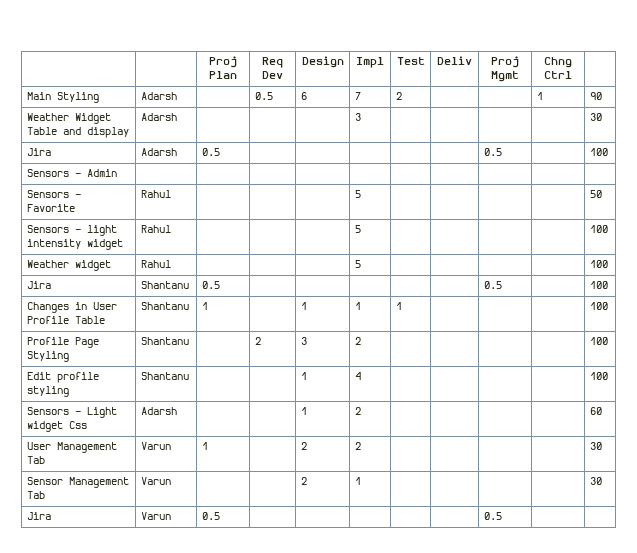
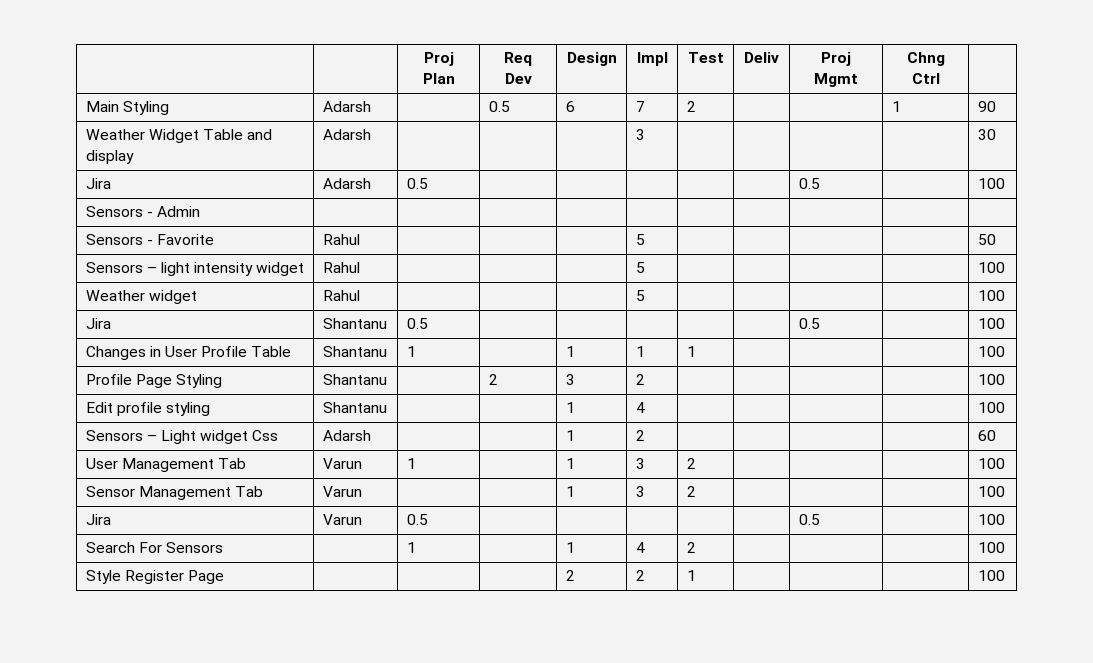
[300,442,307,450] [354,442,361,450] [589,442,602,450] 2 | 2 | | | | | 30 -> [565,458,575,469] [635,458,645,469] [686,458,696,469] [977,458,1005,469] 1 | 3 | 2 | | | | 100
[300,477,307,485] [354,477,361,485] [589,477,602,485] | 2 | 1 | | | | | 30 -> [565,486,575,497] [635,486,645,497] [686,486,696,497] [977,486,1005,497] | 1 | 3 | 2 | | | | 100
(502, 516) none -> [977,514,1005,525] [85,542,223,553] [406,542,416,553] [565,542,575,553] [635,542,645,553] [686,542,696,553] [977,542,1005,553] [85,570,224,584] [565,570,575,581] [635,570,645,581] [686,570,696,581] [977,570,1005,581] 100 // Search For Sensors | | 1 | | 1 | 4 | 2 | | | | 100 // Style Register Page | | | | 2 | 2 | 1 | | | | 100

